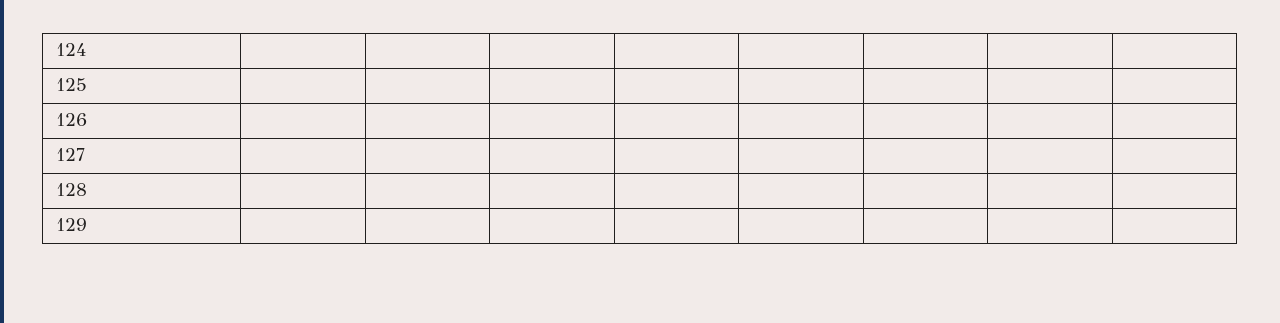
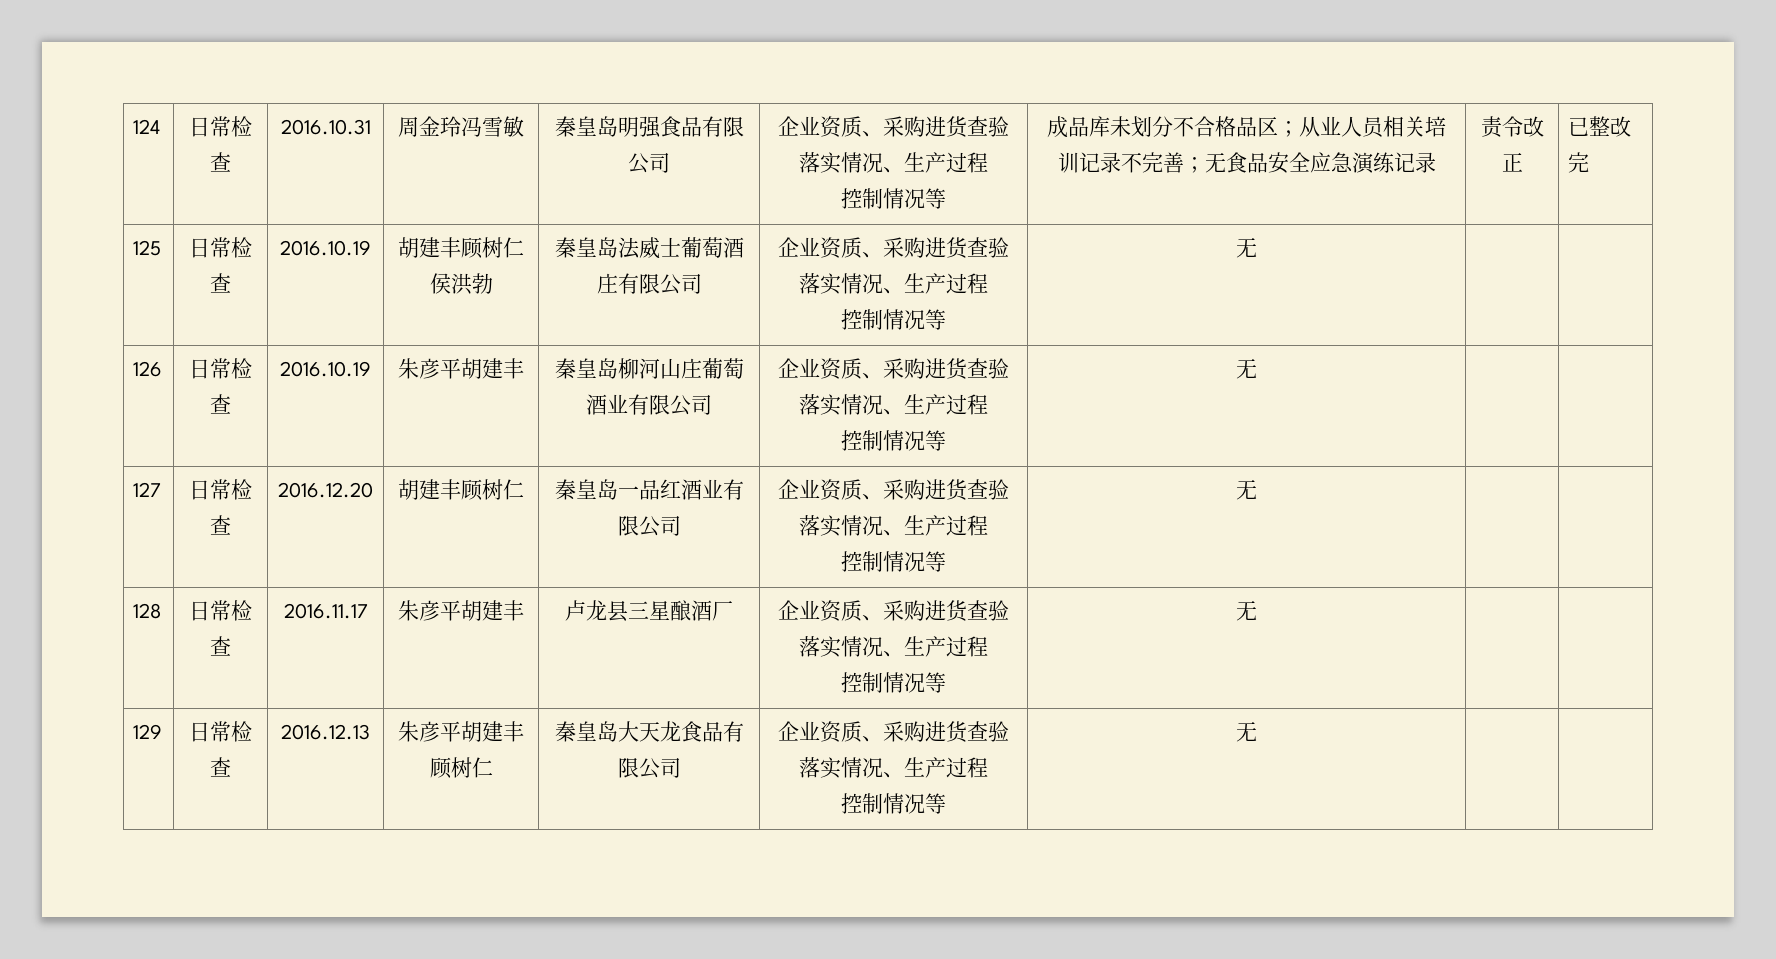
[56,78,88,91] [56,113,88,126] [56,148,86,161] [56,183,88,196] [56,218,88,231] | | | | | | | // 125 | | | | | | | | // 126 | | | | | | | | // 127 | | | | | | | | // 128 | | | | | | | | // 129 | | | | | | -> [189,116,252,137] [210,152,231,172] [280,119,371,135] [398,116,524,137] [554,116,744,138] [628,152,670,174] [778,116,1009,138] [799,152,988,174] [841,188,946,209] [1047,116,1446,138] [1057,152,1436,174] [1480,116,1544,138] [1501,152,1523,172] [1568,116,1632,137] [1568,152,1590,173] [133,240,162,256] [189,237,252,258] [210,273,231,293] [280,240,371,256] [398,237,524,259] [429,273,493,295] [554,237,744,259] [596,273,702,295] [778,237,1009,259] [799,273,988,295] [841,309,946,330] [1236,237,1257,258] [133,361,163,377] [189,358,252,379] [210,394,231,414] [280,361,371,377] [398,358,524,379] [554,358,744,379] [586,394,712,416] [778,358,1009,380] [799,394,988,416] [841,430,946,451] [1236,358,1257,379] [133,482,162,497] [189,479,252,500] [210,515,231,535] [278,482,373,498] [398,479,524,501] [554,479,744,500] [617,515,681,537] [778,479,1009,501] [799,515,988,537] [841,551,946,572] [1236,479,1257,500] [133,603,162,619] [189,600,252,621] [210,636,231,656] [283,603,368,619] [398,600,524,621] [565,600,733,622] [778,600,1009,622] [799,636,988,658] [841,672,946,693] [1236,600,1257,621] [133,724,163,739] [189,721,252,742] [210,757,231,777] [281,724,370,740] [398,721,524,742] [429,757,493,779] [554,721,744,742] [617,757,681,779] [778,721,1009,743] [799,757,988,779] [841,793,946,814] [1236,721,1257,742] 日常检查 | 2016.10.31 | 周金玲冯雪敏 | 秦皇岛明强食品有限公司 | 企业资质、采购进货查验落实情况、生产过程 // 控制情况等 | 成品库未划分不合格品区；从业人员相关培训记录不完善；无食品安全应急演练记录 | 责令改正 | 已整改完 // 125 | 日常检查 | 2016.10.19 | 胡建丰顾树仁侯洪勃 | 秦皇岛法威士葡萄酒庄有限公司 | 企业资质、采购进货查验落实情况、生产过程 // 控制情况等 | 无 | | // 126 | 日常检查 | 2016.10.19 | 朱彦平胡建丰 | 秦皇岛柳河山庄葡萄酒业有限公司 | 企业资质、采购进货查验落实情况、生产过程 // 控制情况等 | 无 | | // 127 | 日常检查 | 2016.12.20 | 胡建丰顾树仁 | 秦皇岛一品红酒业有限公司 | 企业资质、采购进货查验落实情况、生产过程 // 控制情况等 | 无 | | // 128 | 日常检查 | 2016.11.17 | 朱彦平胡建丰 | 卢龙县三星酿酒厂 | 企业资质、采购进货查验落实情况、生产过程 // 控制情况等 | 无 | | // 129 | 日常检查 | 2016.12.13 | 朱彦平胡建丰顾树仁 | 秦皇岛大天龙食品有限公司 | 企业资质、采购进货查验落实情况、生产过程 // 控制情况等 | 无

